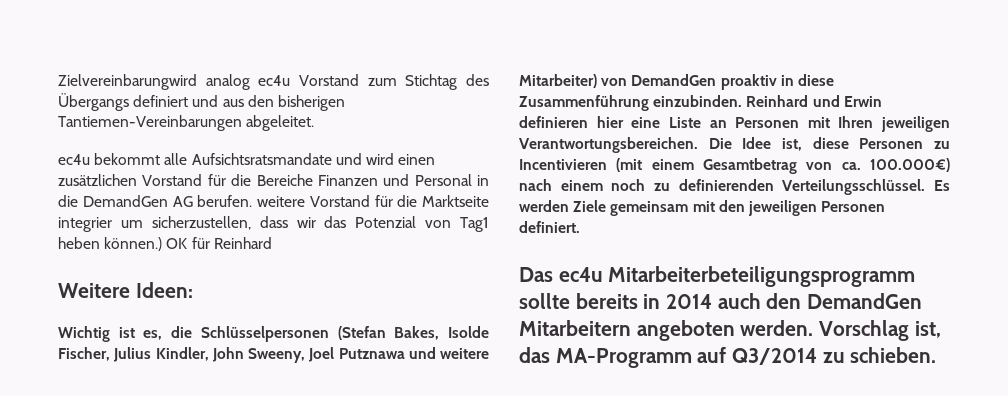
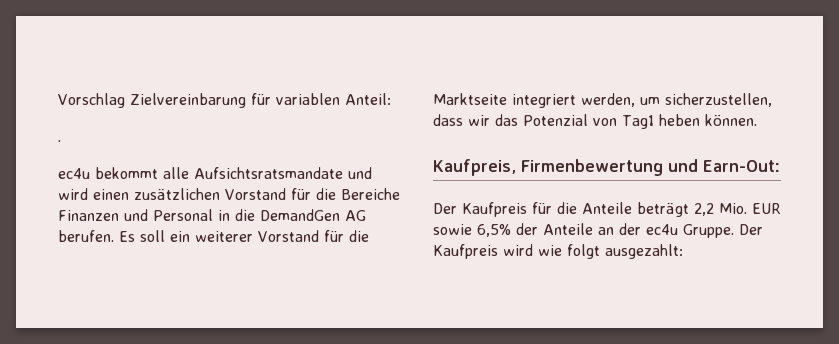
[58,74,489,90] [58,93,345,111] [58,115,315,131] Zielvereinbarungwird analog ec4u Vorstand zum Stichtag des Übergangs definiert und aus den bisherigen Tantiemen-Vereinbarungen abgeleitet. -> [58,93,391,108] [58,140,61,142] Vorschlag Zielvereinbarung für variablen Anteil: // .
[257,196,306,207] weitere -> [119,230,253,242] Es soll ein weiterer
[58,217,112,232] integrier -> [512,93,635,108] integriert werden,
[104,237,272,251] [58,282,193,298] [58,326,489,342] [58,347,489,363] [519,74,834,90] [519,95,882,111] [519,116,950,132] [519,137,950,153] [519,158,950,174] [519,179,950,195] [519,200,886,216] [519,221,580,233] [519,266,916,287] [519,293,923,309] [519,320,941,341] [519,347,937,368] können.) OK für Reinhard // Weitere Ideen: // Wichtig ist es, die Schlüsselpersonen (Stefan Bakes, Isolde Fischer, Julius Kindler, John Sweeny, Joel Putznawa und weitere Mitarbeiter) von DemandGen proaktiv in diese Zusammenführung einzubinden. Reinhard und Erwin definieren hier eine Liste an Personen mit Ihren jeweiligen Verantwortungsbereichen. Die Idee ist, diese Personen zu Incentivieren (mit einem Gesamtbetrag von ca. 100.000€) nach einem noch zu definierenden Verteilungsschlüssel. Es werden Ziele gemeinsam mit den jeweiligen Personen definiert. // Das ec4u Mitarbeiterbeteiligungsprogramm sollte bereits in 2014 auch den DemandGen Mitarbeitern angeboten werden. Vorschlag ist, das MA-Programm auf Q3/2014 zu schieben. -> [704,114,757,126] [433,159,780,176] [433,202,781,217] [433,223,763,238] [433,244,683,259] können. // Kaufpreis, Firmenbewertung und Earn-Out: // Der Kaufpreis für die Anteile beträgt 2,2 Mio. EUR sowie 6,5% der Anteile an der ec4u Gruppe. Der Kaufpreis wird wie folgt ausgezahlt:

